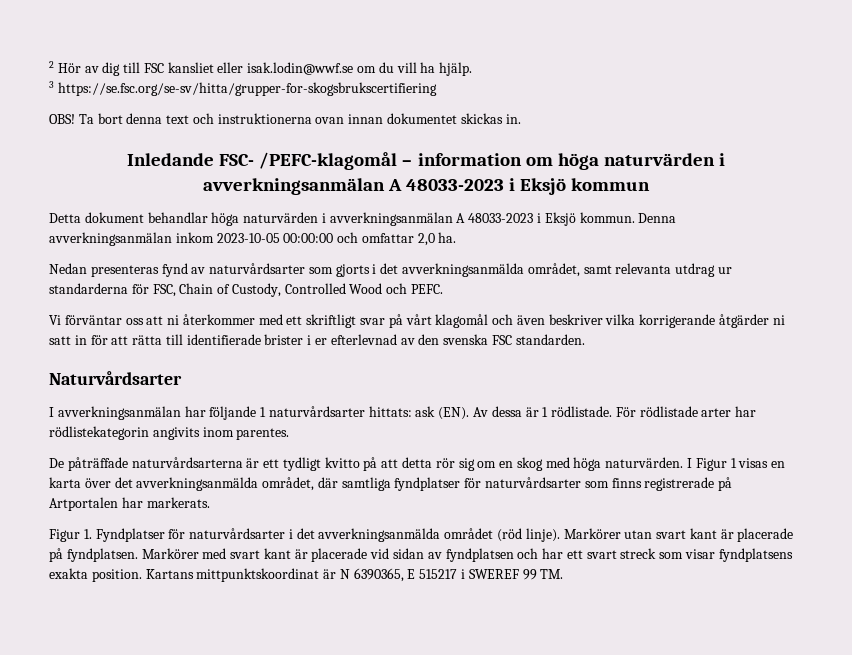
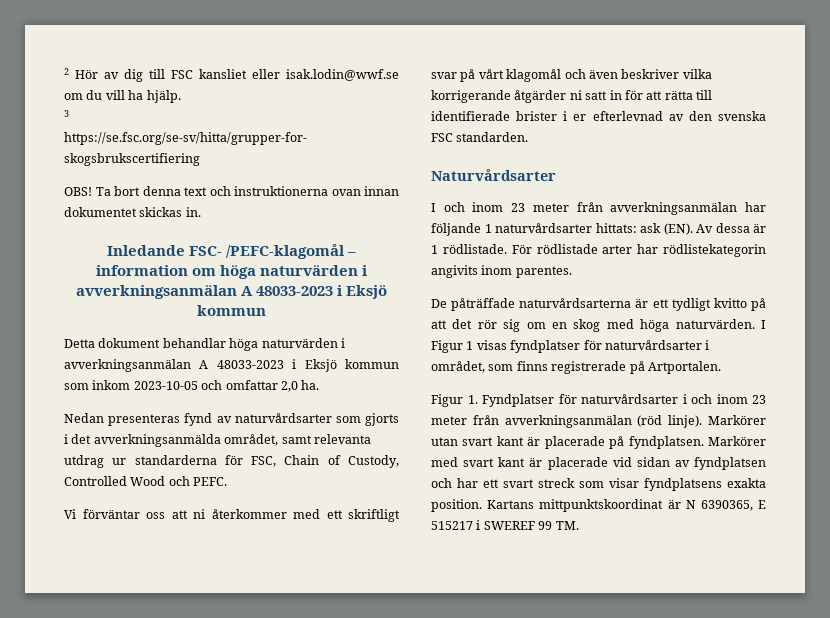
[579,212,677,223] [49,232,172,246] kommun. Denna avverkningsanmälan -> [345,359,399,369] [64,383,89,390] kommun som
[283,233,334,243] 00:00:00 -> (198, 385) none
(54, 412) none -> [443,202,603,212] och inom 23 meter från
[402,457,433,468] detta -> [452,319,473,329] det
[771,461,786,468] [49,477,391,491] en karta över det avverkningsanmälda området, där samtliga -> (507, 345) none
(582, 482) none -> [705,340,710,350] [431,361,485,373] i området,
[49,497,210,511] Artportalen har markerats. -> [647,361,721,374] Artportalen.
[296,528,494,542] det avverkningsanmälda området -> [691,394,766,404] [431,415,632,428] och inom 23 meter från avverkningsanmälan

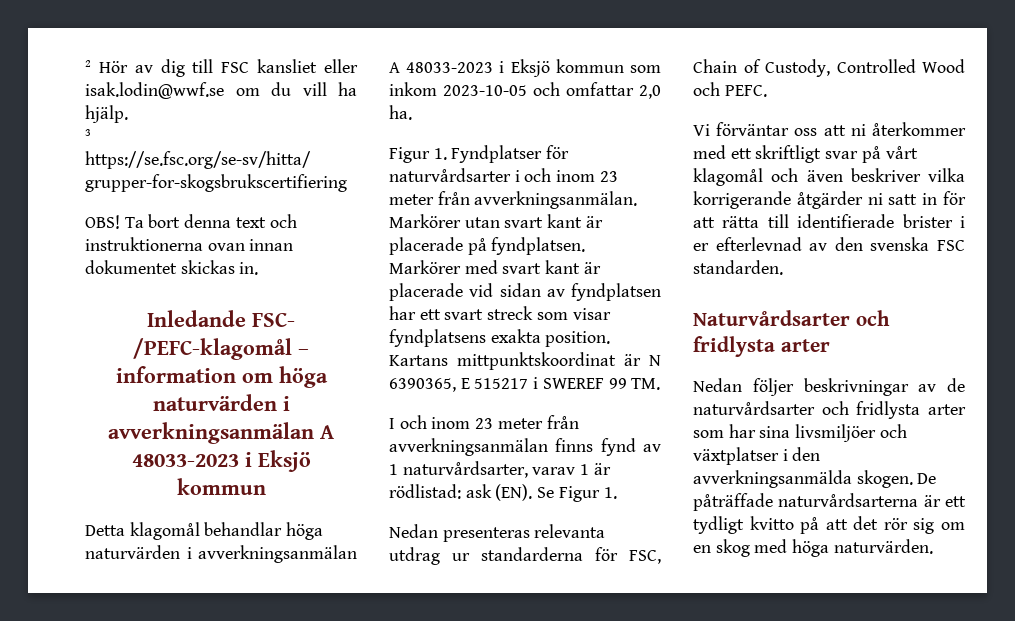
[98,338,161,348] dokument -> [129,522,200,540] klagomål
[64,413,399,426] [64,434,312,447] Nedan presenteras fynd av naturvårdsarter som gjorts i det avverkningsanmälda området, samt -> [389,145,570,163] [389,168,618,182] [389,191,638,209] [389,214,603,228] [389,237,586,255] [389,260,601,274] [389,283,661,301] [389,306,611,320] [389,329,611,347] [389,352,661,370] [389,377,661,392] [389,415,579,429] [389,438,661,456] [389,461,611,478] [389,484,617,502] [389,524,530,542] Figur 1. Fyndplatser för naturvårdsarter i och inom 23 meter från avverkningsanmälan. Markörer utan svart kant är placerade på fyndplatsen. Markörer med svart kant är placerade vid sidan av fyndplatsen har ett svart streck som visar fyndplatsens exakta position. Kartans mittpunktskoordinat är N 6390365, E 515217 i SWEREF 99 TM. // I och inom 23 meter från avverkningsanmälan finns fynd av 1 naturvårdsarter, varav 1 är rödlistad: ask (EN). Se Figur 1. // Nedan presenteras
[431,202,766,215] [431,223,766,236] [431,244,766,257] [431,265,572,278] // I och inom 23 meter från avverkningsanmälan har följande 1 naturvårdsarter hittats: ask (EN). Av dessa är 1 rödlistade. För rödlistade arter har rödlistekategorin angivits inom parentes. // -> [855,310,890,326] [693,336,830,357] [693,378,965,396] [693,401,966,419] [693,424,907,442] [693,447,821,465] [693,470,913,488] och fridlysta arter // Nedan följer beskrivningar av de naturvårdsarter och fridlysta arter som har sina livsmiljöer och växtplatser i den avverkningsanmälda skogen.
[761,320,766,329] [431,340,710,353] [431,361,721,374] [431,394,766,407] [431,415,766,428] [431,436,766,449] [431,457,766,470] [431,478,766,491] [431,499,766,512] [431,520,579,530] I Figur 1 visas fyndplatser för naturvårdsarter i området, som finns registrerade på Artportalen. // Figur 1. Fyndplatser för naturvårdsarter i och inom 23 meter från avverkningsanmälan (röd linje). Markörer utan svart kant är placerade på fyndplatsen. Markörer med svart kant är placerade vid sidan av fyndplatsen och har ett svart streck som visar fyndplatsens exakta position. Kartans mittpunktskoordinat är N 6390365, E 515217 i SWEREF 99 TM. -> (933, 546) none

